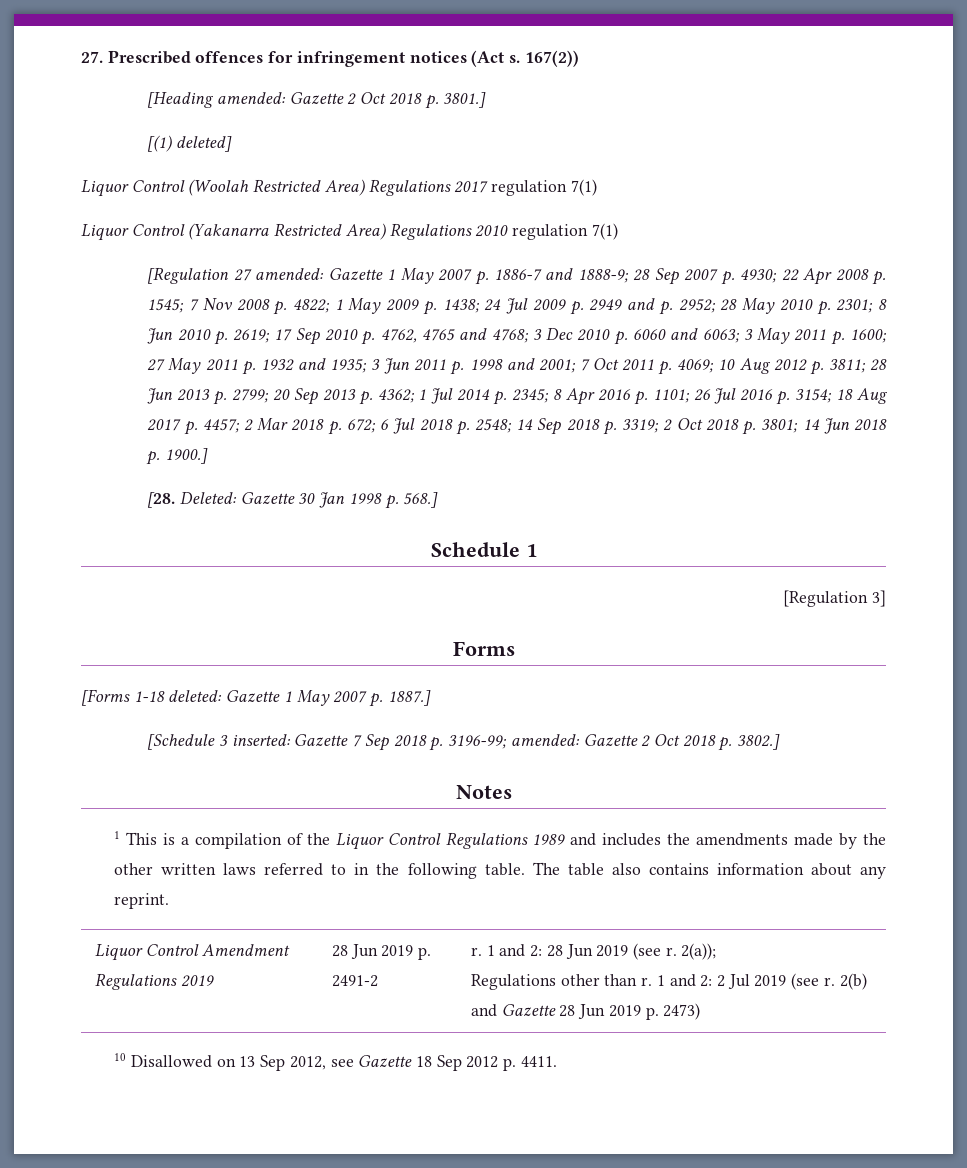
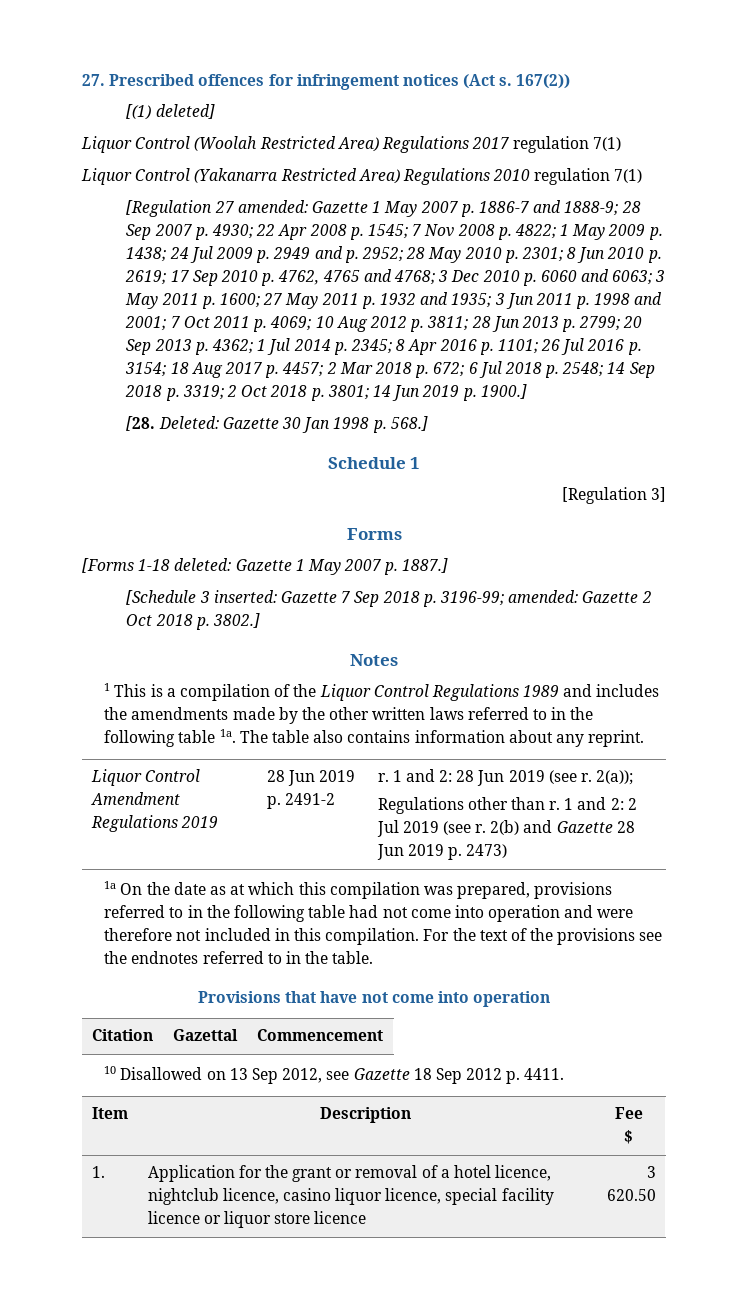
[147,92,487,109] // [Heading amended: Gazette 2 Oct 2018 p. 3801.] -> (571, 81) none
[854,419,888,431] 2018 -> [422,385,460,397] 2019
[484,863,525,876] table. -> [178,729,236,743] table 1a.
(701, 1011) none -> [104,881,613,899] [104,905,634,922] [104,928,663,945] [104,951,374,964] [197,991,551,1007] [91,1029,153,1041] [172,1029,238,1041] [256,1029,383,1041] // 1a On the date as at which this compilation was prepared, provisions referred to in the following table had not come into operation and were therefore not included in this compilation. For the text of the provisions see the endnotes referred to in the table. // Provisions that have not come into operation // Citation | Gazettal | Commencement
(557, 1061) none -> [91,1107,128,1119] [319,1107,411,1123] [614,1107,643,1119] [624,1130,633,1144] [91,1166,105,1178] [147,1165,552,1182] [147,1188,554,1205] [147,1211,367,1228] [647,1166,657,1178] [607,1189,657,1201] // Item | Description | Fee // $ // 1. | Application for the grant or removal of a hotel licence, nightclub licence, casino liquor licence, special facility licence or liquor store licence | 3 620.50

